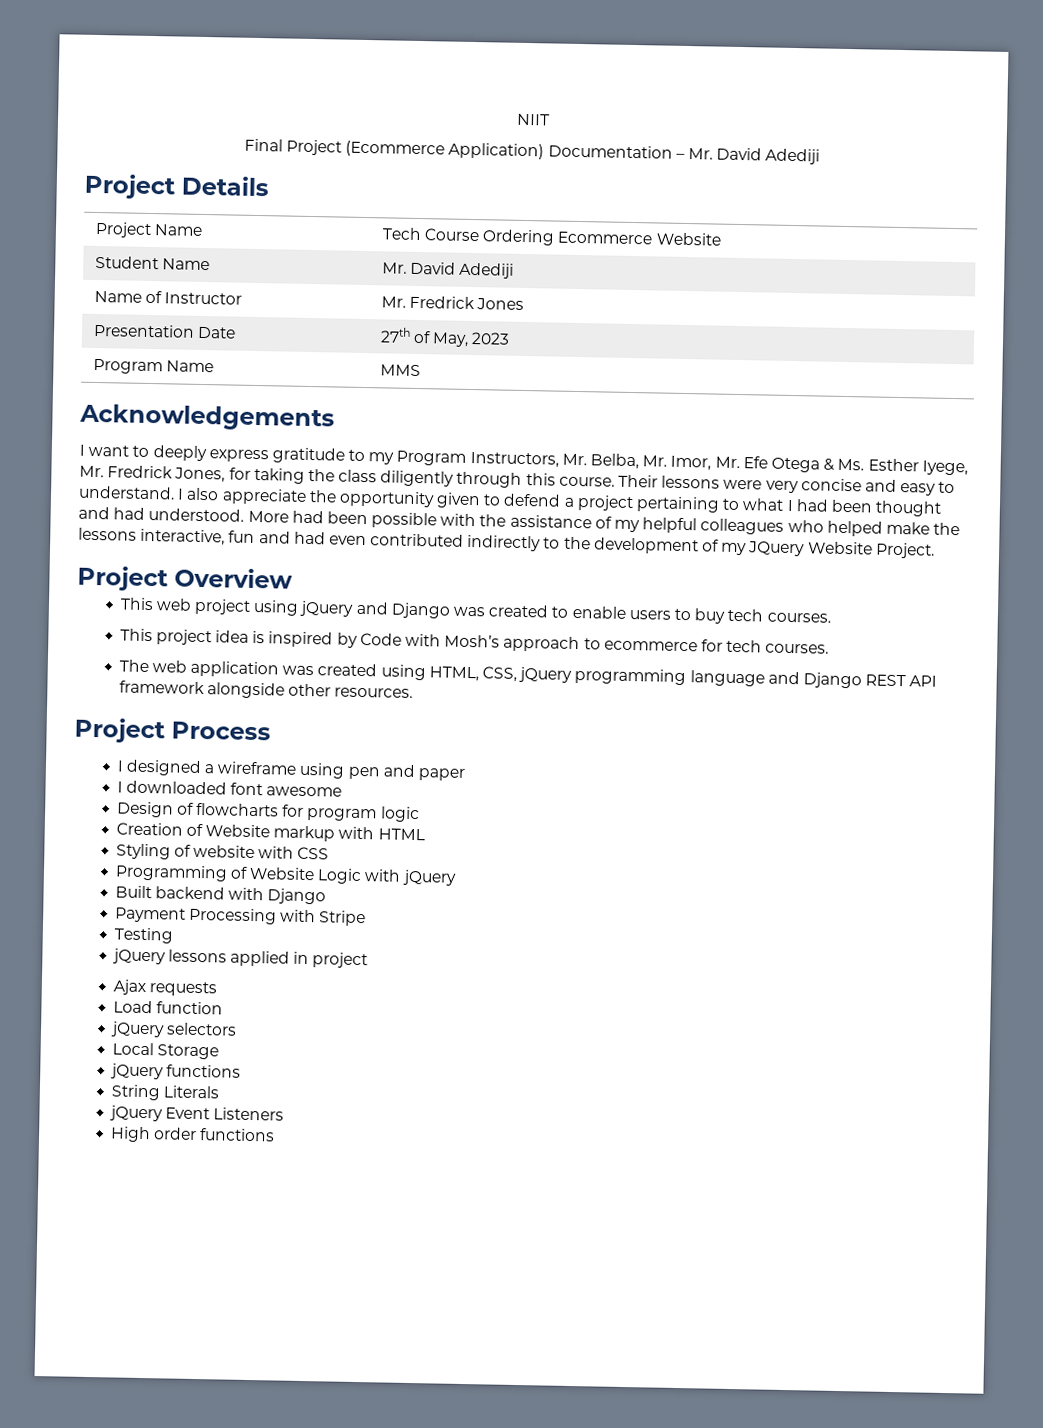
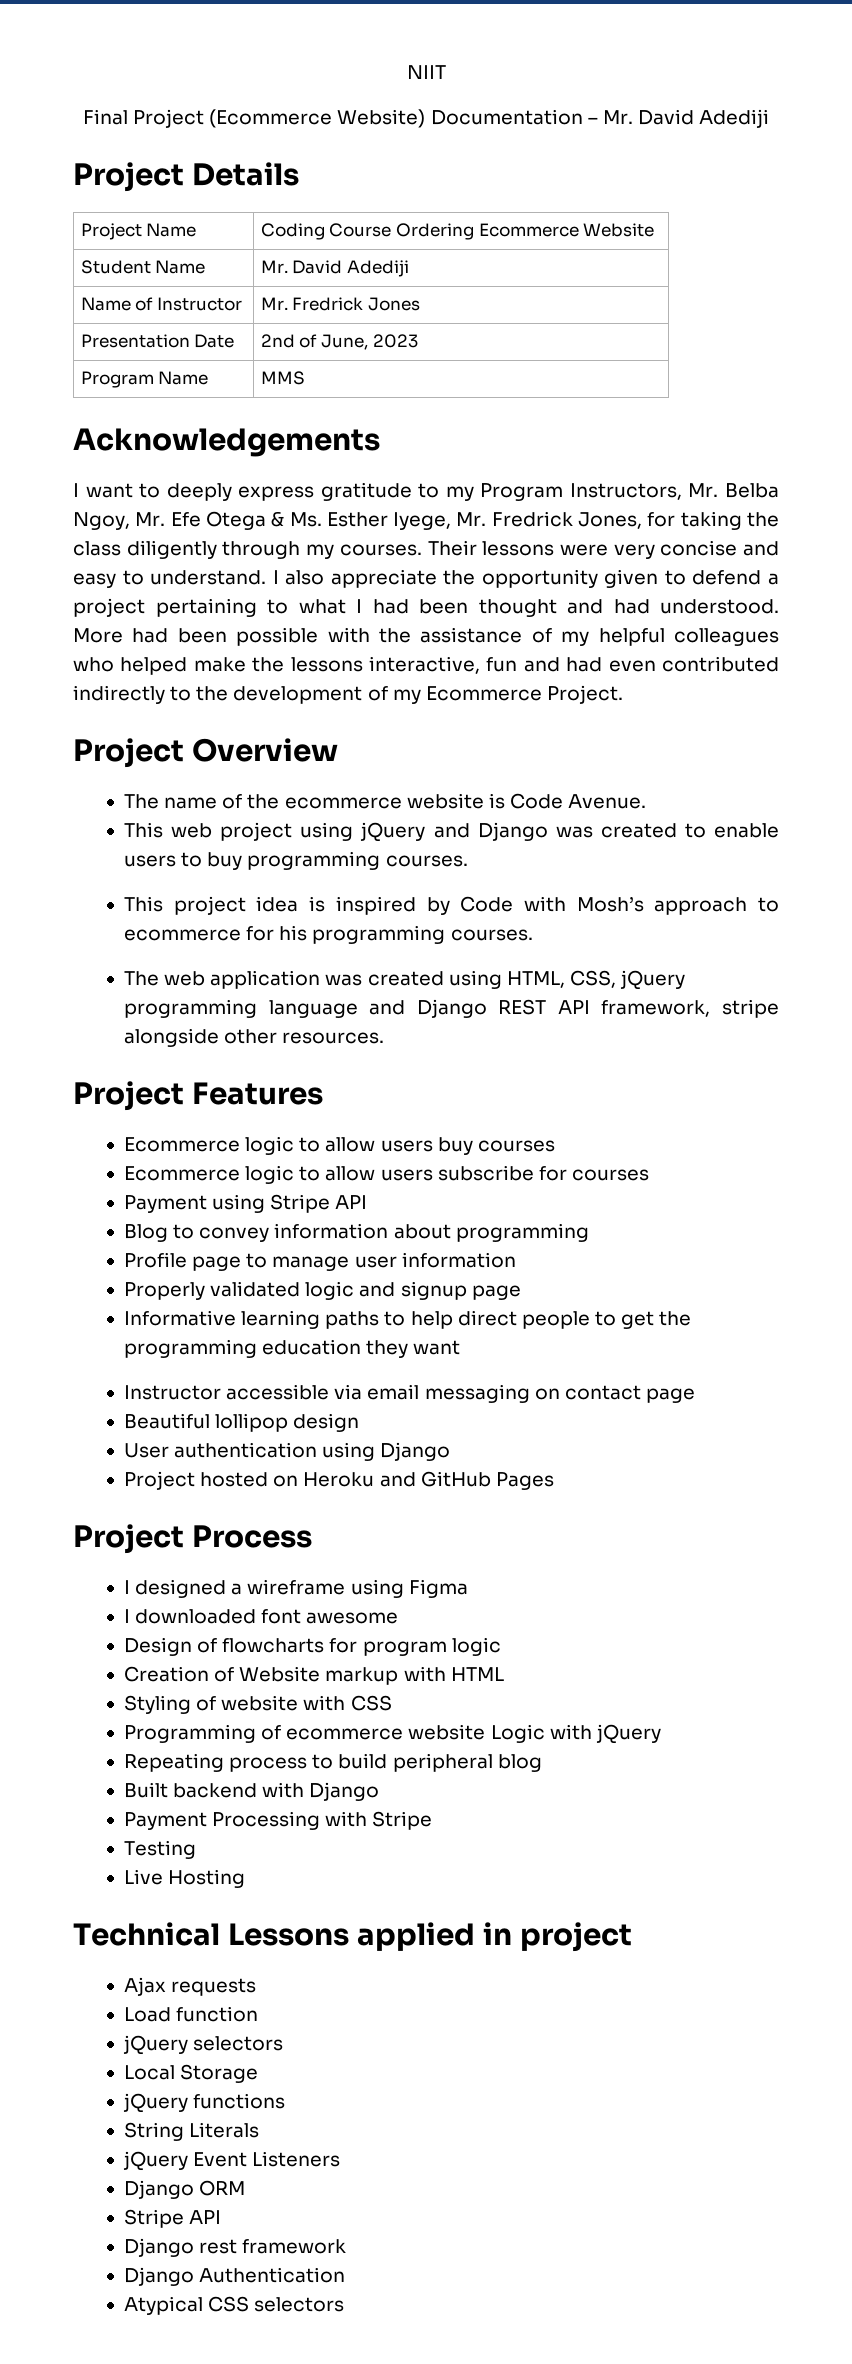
[448,142,545,160] Application) -> [337,109,426,128] Website)
[381,227,422,241] Tech -> [260,223,325,240] Coding
[379,327,470,347] 27th of May, -> [260,334,368,350] 2nd of June,
[590,453,712,471] Belba, Mr. Imor, -> [725,483,779,498] [73,512,130,530] Belba Ngoy,
[525,473,615,487] this course. -> [306,544,422,559] my courses.
[748,541,873,557] JQuery Website -> [425,686,542,701] Ecommerce
(293, 578) none -> [124,793,647,809] // The name of the ecommerce website is Code Avenue.
[727,608,764,622] tech -> [247,851,381,870] programming
[726,639,763,653] tech -> [279,925,446,944] his programming
[118,680,205,695] framework -> [601,999,779,1018] framework, stripe
(414, 692) none -> [73,1081,323,1111] [124,1136,555,1155] [124,1165,650,1184] [124,1194,368,1213] [124,1223,589,1242] [124,1252,516,1271] [124,1281,521,1300] [124,1310,692,1329] [124,1339,461,1358] [124,1384,696,1403] [124,1413,360,1432] [124,1442,451,1461] [124,1471,554,1490] // Project Features // Ecommerce logic to allow users buy courses // Ecommerce logic to allow users subscribe for courses // Payment using Stripe API // Blog to convey information about programming // Profile page to manage user information // Properly validated logic and signup page // Informative learning paths to help direct people to get the programming education they want // Instructor accessible via email messaging on contact page // Beautiful lollipop design // User authentication using Django // Project hosted on Heroku and GitHub Pages
[347,764,466,781] pen and paper -> [408,1579,468,1598] Figma
[249,866,316,881] Website -> [286,1724,486,1740] ecommerce website
(457, 877) none -> [124,1753,542,1772] // Repeating process to build peripheral blog
[111,948,227,965] jQuery lessons -> [124,1869,246,1888] [73,1922,349,1946] Live Hosting // Technical Lessons
[109,1126,276,1143] High order functions -> [124,2180,246,2199] [124,2209,222,2228] [124,2238,347,2257] [124,2267,346,2286] [124,2296,345,2315] Django ORM // Stripe API // Django rest framework // Django Authentication // Atypical CSS selectors

